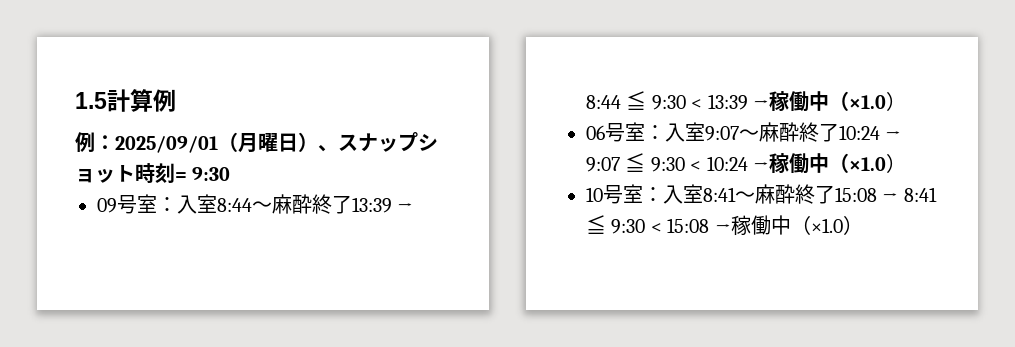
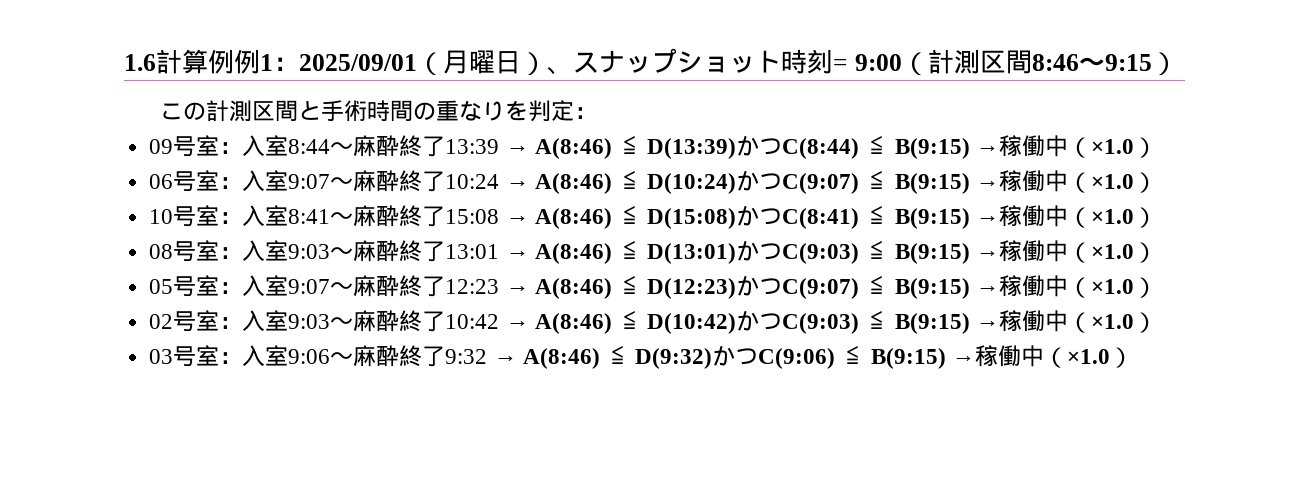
[75,92,107,109] 1.5 -> [124,54,156,71] 1.6
[75,132,95,152] // 例 -> [234,49,273,74] 例1
[192,167,231,181] 9:30 -> [854,49,1178,76] [160,100,598,122] 9:00（計測区間8:46〜9:15） // この計測区間と手術時間の重なりを判定：
[586,91,748,110] 8:44 ≦ 9:30 < 13:39 -> [534,135,970,159] A(8:46) ≦ D(13:39)かつC(8:44) ≦ B(9:15)
[586,153,748,172] 9:07 ≦ 9:30 < 10:24 -> [534,170,970,194] A(8:46) ≦ D(10:24)かつC(9:07) ≦ B(9:15)
[903,187,937,202] [586,215,863,236] 8:41 ≦ 9:30 < 15:08 →稼働中（×1.0） -> [534,205,1157,229] [149,240,1157,264] [149,275,1157,299] [149,310,1157,334] [149,345,1133,369] A(8:46) ≦ D(15:08)かつC(8:41) ≦ B(9:15) →稼働中（×1.0） // 08号室：入室9:03〜麻酔終了13:01 → A(8:46) ≦ D(13:01)かつC(9:03) ≦ B(9:15) →稼働中（×1.0） // 05号室：入室9:07〜麻酔終了12:23 → A(8:46) ≦ D(12:23)かつC(9:07) ≦ B(9:15) →稼働中（×1.0） // 02号室：入室9:03〜麻酔終了10:42 → A(8:46) ≦ D(10:42)かつC(9:03) ≦ B(9:15) →稼働中（×1.0） // 03号室：入室9:06〜麻酔終了9:32 → A(8:46) ≦ D(9:32)かつC(9:06) ≦ B(9:15) →稼働中（×1.0）

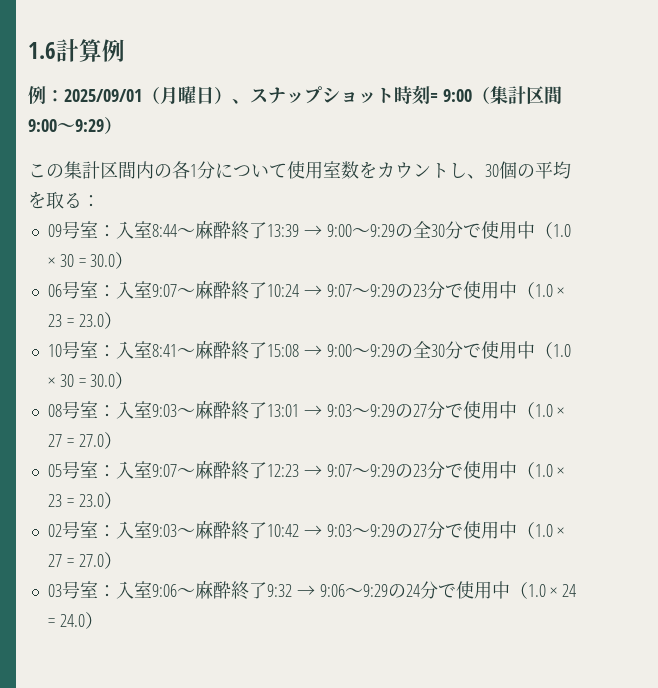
[234,49,273,74] 例1 -> [28,86,46,104] // 例
[927,49,1178,76] [160,100,575,122] 計測区間8:46〜9:15） // この計測区間と手術時間の重なりを判定 -> [489,86,562,104] [28,116,122,134] [28,161,571,179] [28,191,82,209] 集計区間9:00〜9:29） // この集計区間内の各1分について使用室数をカウントし、30個の平均を取る
[534,135,1134,159] A(8:46) ≦ D(13:39)かつC(8:44) ≦ B(9:15) →稼働中（×1.0 -> [326,221,571,239] [47,254,116,267] 9:00〜9:29の全30分で使用中（1.0 × 30 = 30.0
[534,170,1134,194] A(8:46) ≦ D(10:24)かつC(9:07) ≦ B(9:15) →稼働中（×1.0 -> [326,281,565,299] [47,314,104,327] 9:07〜9:29の23分で使用中（1.0 × 23 = 23.0
[534,205,1134,229] A(8:46) ≦ D(15:08)かつC(8:41) ≦ B(9:15) →稼働中（×1.0 -> [326,341,571,359] [47,374,116,387] 9:00〜9:29の全30分で使用中（1.0 × 30 = 30.0
[534,240,1134,264] A(8:46) ≦ D(13:01)かつC(9:03) ≦ B(9:15) →稼働中（×1.0 -> [326,401,565,419] [47,434,104,447] 9:03〜9:29の27分で使用中（1.0 × 27 = 27.0
[534,275,1134,299] A(8:46) ≦ D(12:23)かつC(9:07) ≦ B(9:15) →稼働中（×1.0 -> [326,461,565,479] [47,494,104,507] 9:07〜9:29の23分で使用中（1.0 × 23 = 23.0
[534,310,1134,334] A(8:46) ≦ D(10:42)かつC(9:03) ≦ B(9:15) →稼働中（×1.0 -> [326,521,565,539] [47,554,104,567] 9:03〜9:29の27分で使用中（1.0 × 27 = 27.0
[522,345,1110,369] A(8:46) ≦ D(9:32)かつC(9:06) ≦ B(9:15) →稼働中（×1.0 -> [319,581,577,599] [47,614,85,627] 9:06〜9:29の24分で使用中（1.0 × 24 = 24.0

